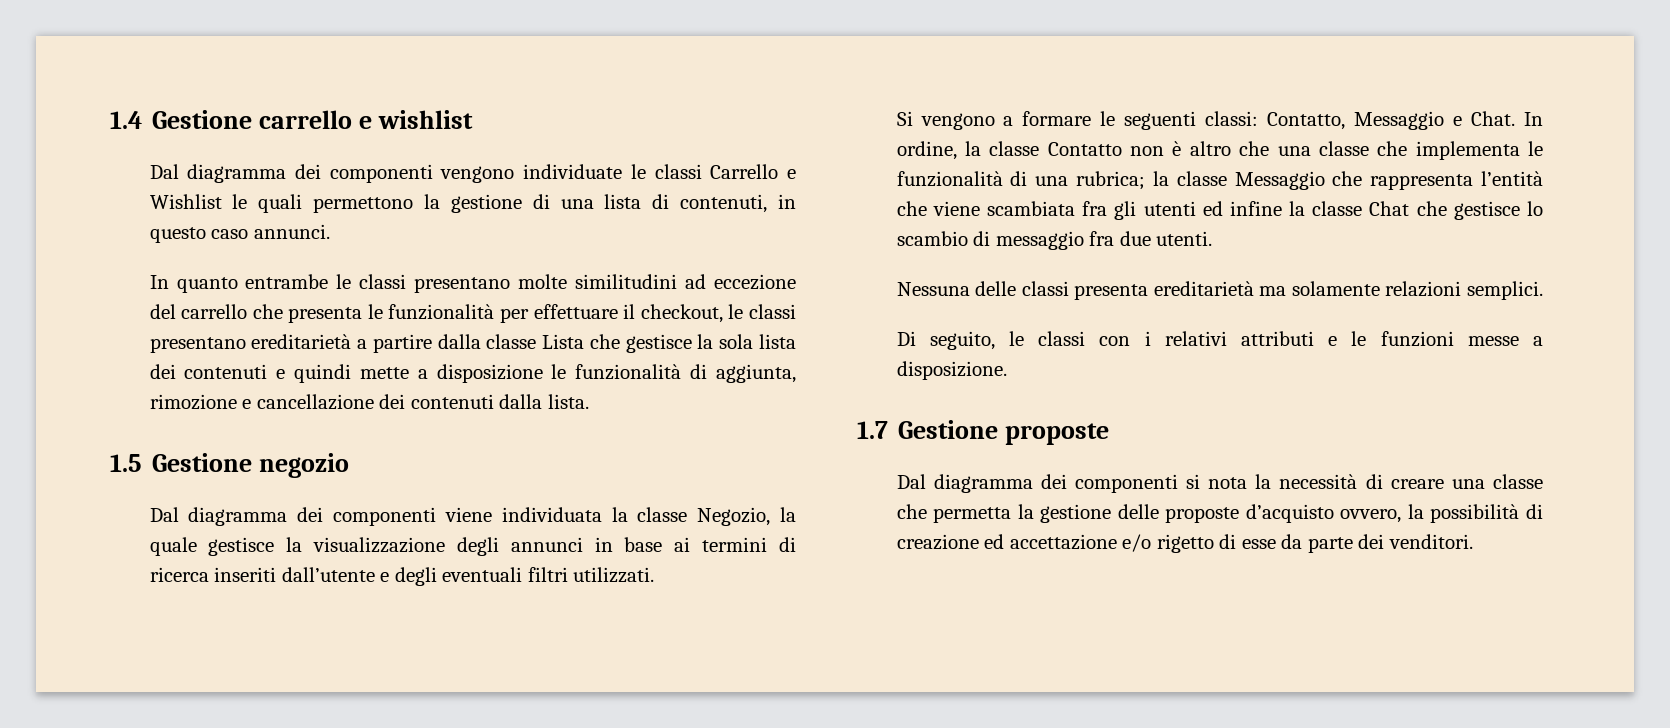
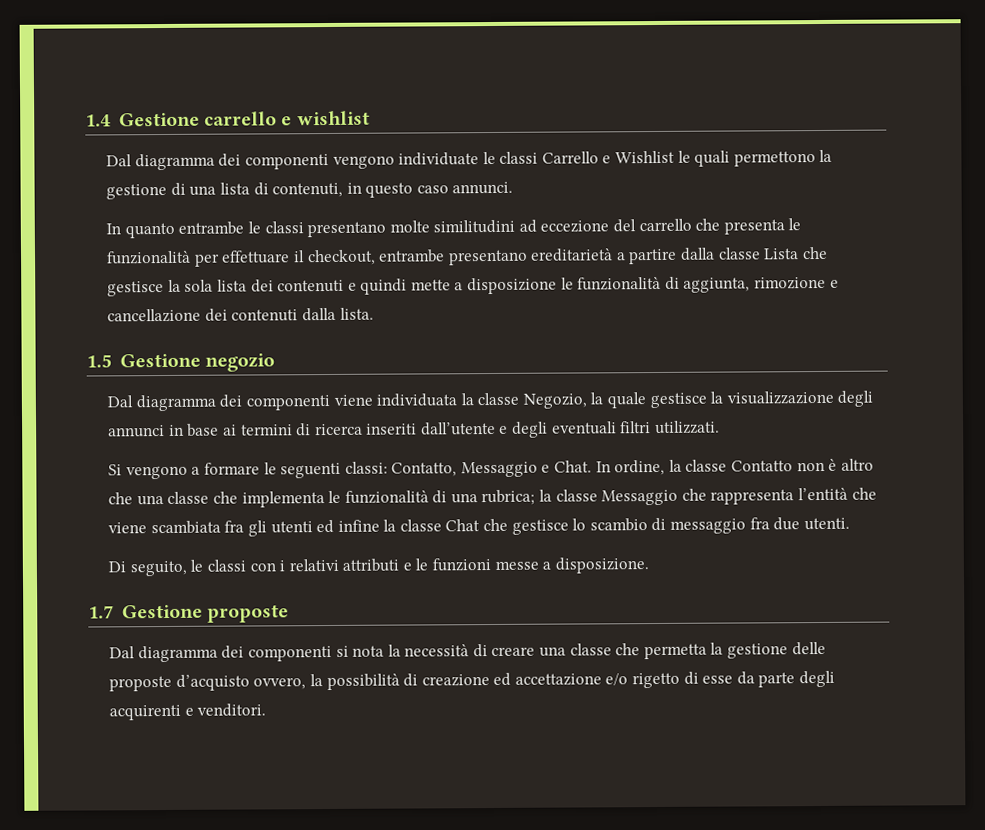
[728,304,796,319] le classi -> [378,249,446,263] entrambe
[896,281,1543,300] // Nessuna delle classi presenta ereditarietà ma solamente relazioni semplici. -> (850, 524) none
[1358,534,1385,549] dei -> [798,670,835,688] [109,704,194,721] degli acquirenti e

